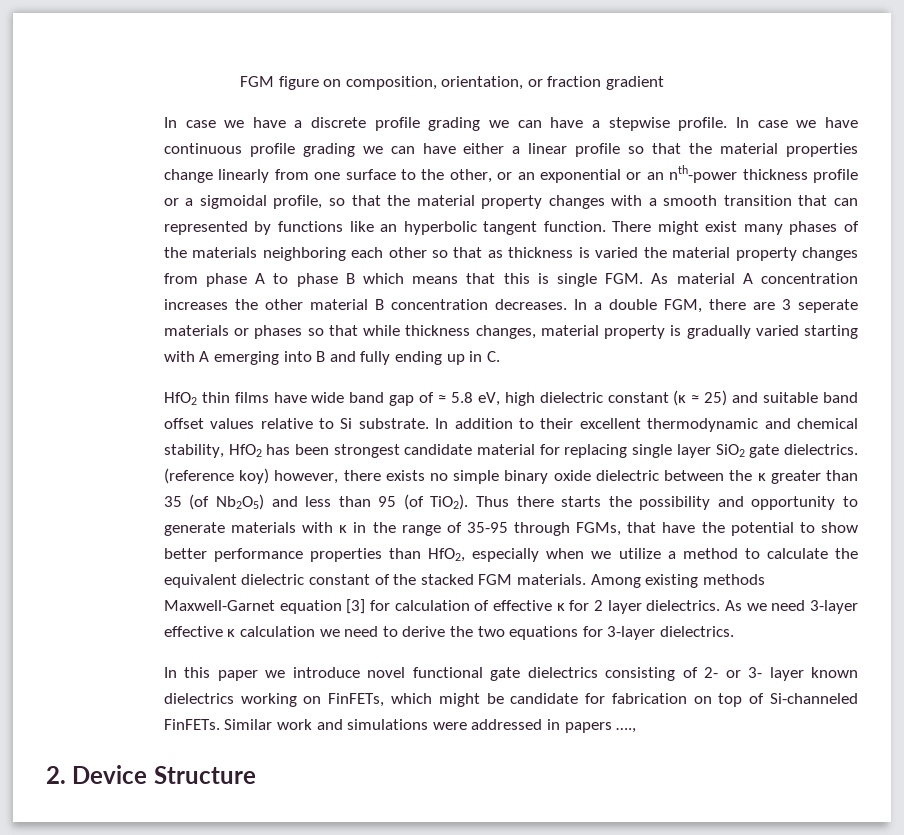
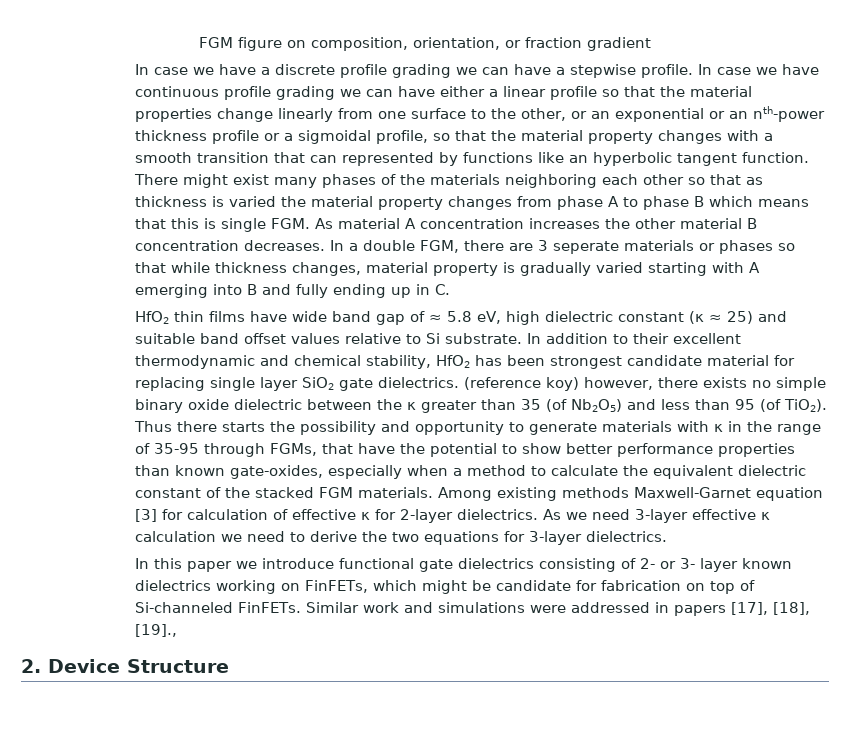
[428,548,661,562] HfO2, especially when we utilize -> [175,465,449,479] known gate-oxides, especially when
[593,600,642,614] 2 layer -> [400,509,454,523] 2-layer
[367,667,406,678] novel -> (335, 563) none
[616,728,637,733] …., -> [730,602,810,615] [135,624,178,637] [17], [18], [19].,

